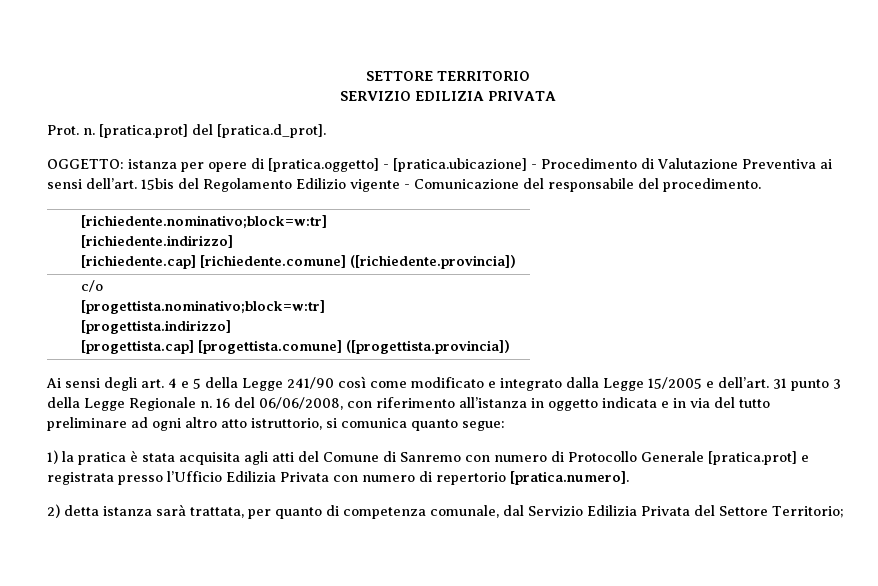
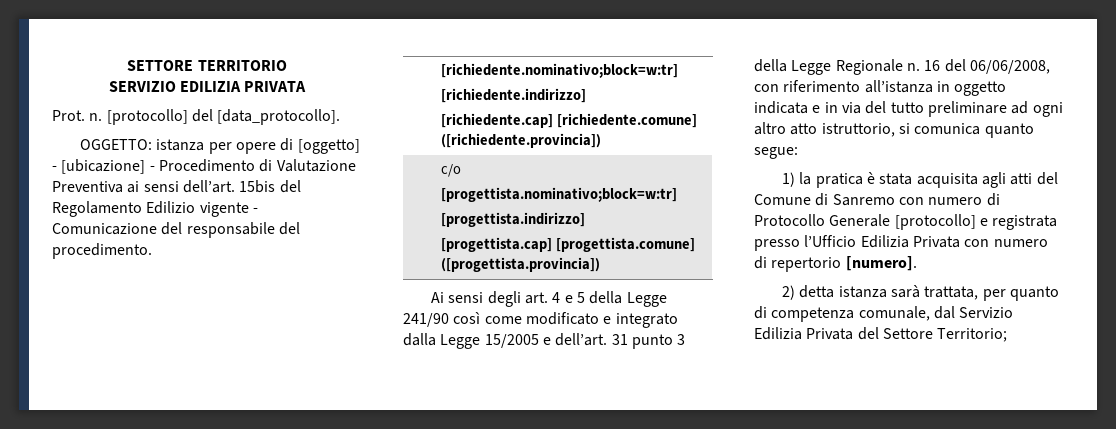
[99,124,326,138] [pratica.prot] del [pratica.d_prot]. -> [106,109,341,125] [protocollo] del [data_protocollo].
[268,158,527,172] [pratica.oggetto] - [pratica.ubicazione] -> [297,139,360,154] [52,159,146,174] [oggetto] - [ubicazione]
[708,451,797,465] [pratica.prot] -> [894,214,976,230] [protocollo]
[510,471,629,485] [pratica.numero]. -> [845,256,917,271] [numero].

